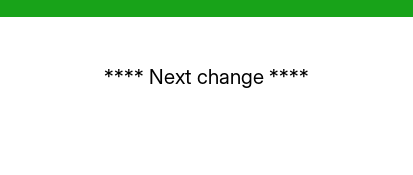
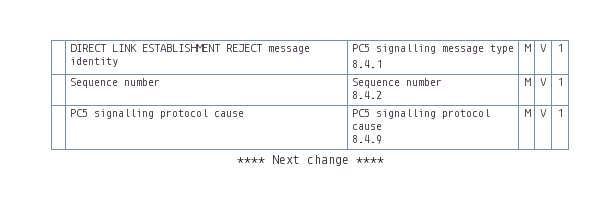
(103, 76) none -> [69,44,310,54] [69,57,118,67] [351,44,514,54] [351,60,382,68] [523,44,531,52] [540,44,547,52] [557,44,563,52] [69,78,160,88] [351,78,442,88] [351,91,382,99] [523,78,531,86] [540,78,547,86] [557,78,563,86] [69,109,244,119] [351,109,490,119] [351,124,382,130] [351,135,382,144] [523,109,531,117] [540,109,547,117] [557,109,563,117] | DIRECT LINK ESTABLISHMENT REJECT message identity | PC5 signalling message type // 8.4.1 | M | V | 1 // | Sequence number | Sequence number // 8.4.2 | M | V | 1 // | PC5 signalling protocol cause | PC5 signalling protocol cause // 8.4.9 | M | V | 1 //

